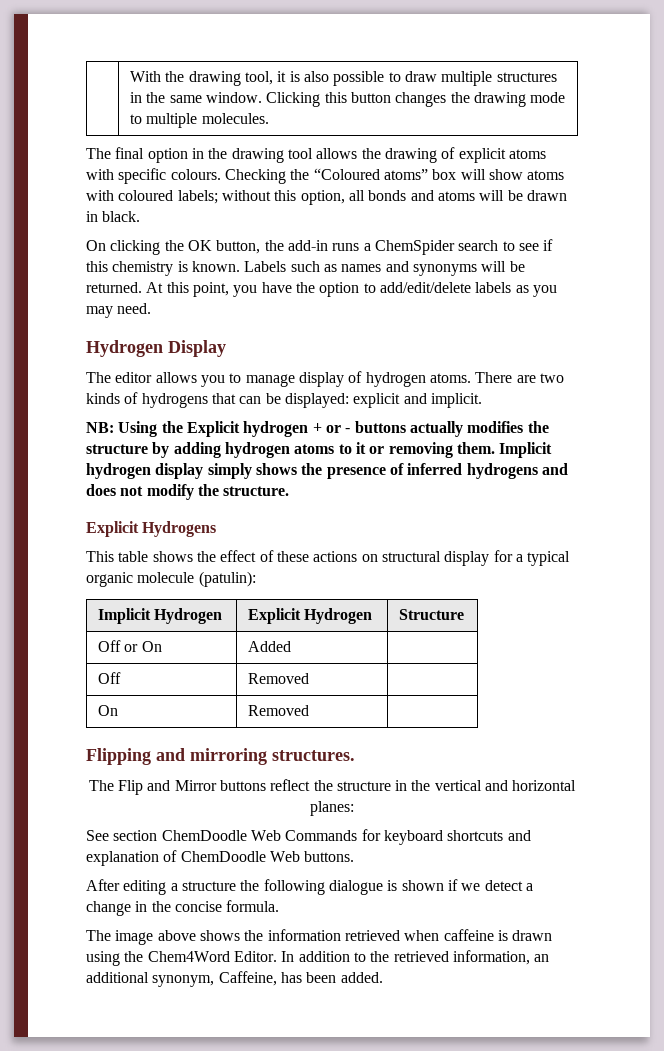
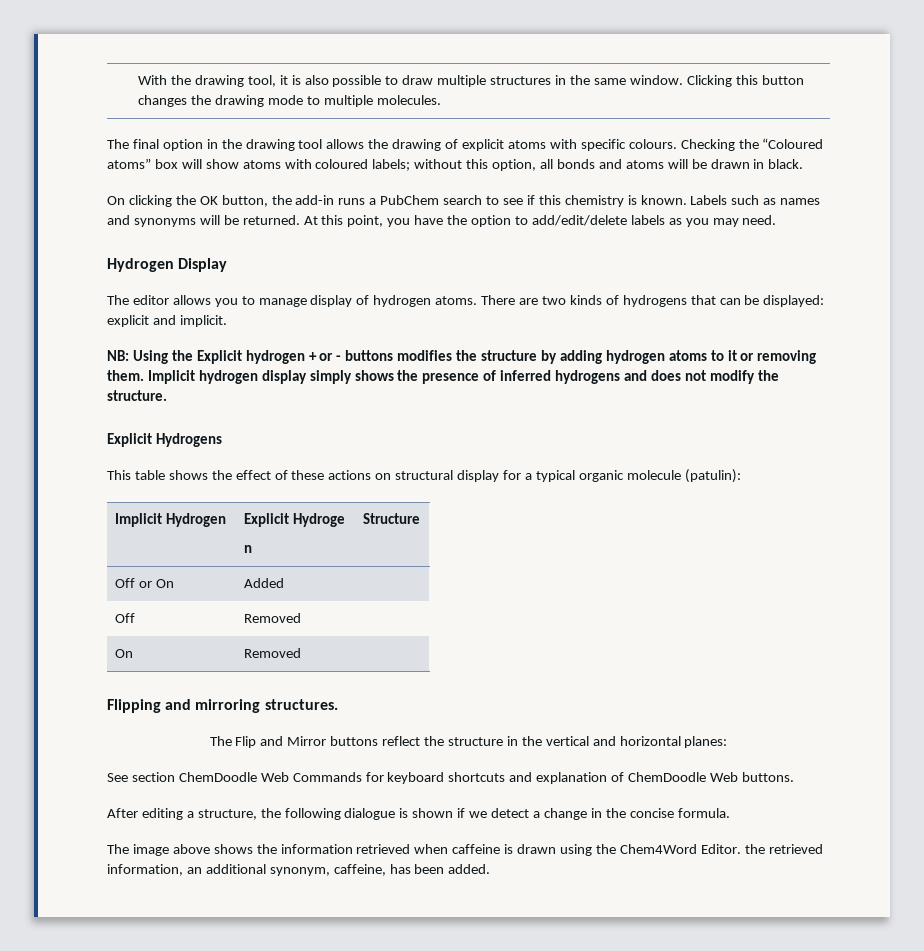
[374,240,455,255] ChemSpider -> [380,195,440,205] PubChem
[409,421,463,437] actually -> (394, 355) none
[304,608,373,624] Hydrogen -> [292,513,345,527] [244,545,253,553] Hydroge // n
[181,881,236,891] structure -> [197,809,257,820] structure,
[281,951,366,962] In addition to -> (741, 849) none
[218,971,277,986] Caffeine, -> [333,864,386,876] caffeine,

